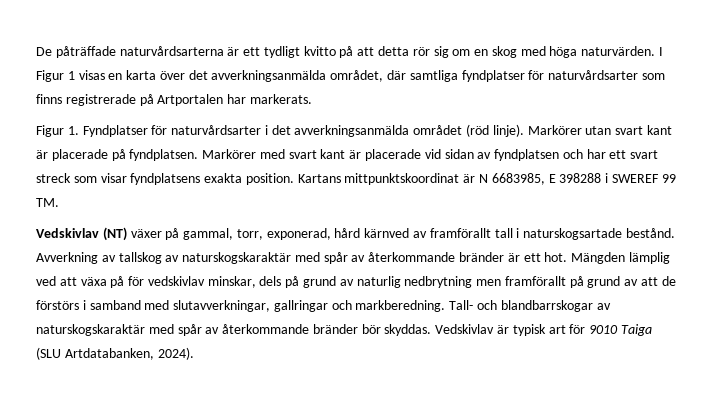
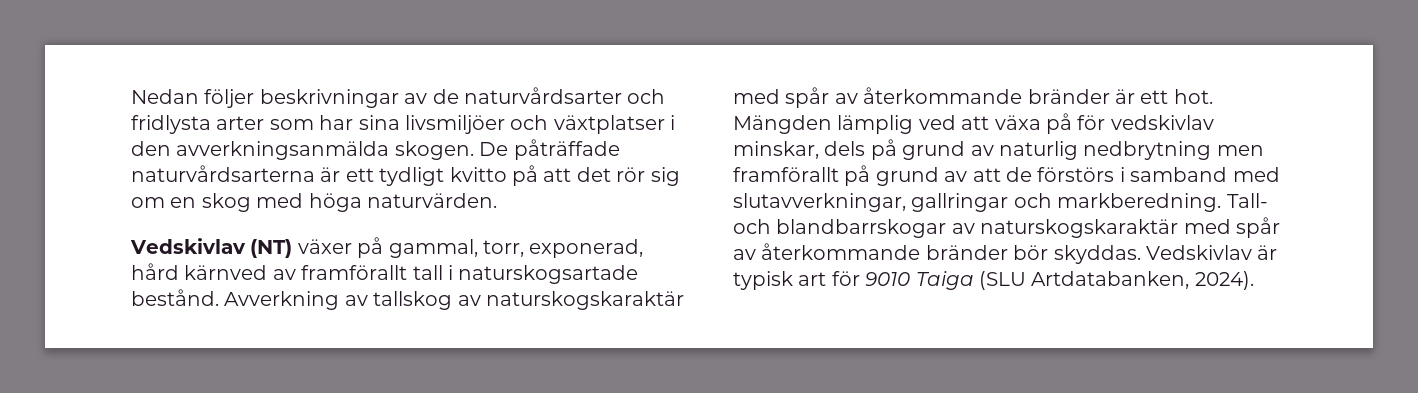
(36, 51) none -> [131,87,666,108] [131,115,676,134] [131,141,474,160] Nedan följer beskrivningar av de naturvårdsarter och fridlysta arter som har sina livsmiljöer och växtplatser i den avverkningsanmälda skogen.
[378,46,410,56] detta -> [576,167,611,182] det
[659,47,664,56] [36,70,665,82] [36,94,312,106] [36,124,672,137] [36,149,659,161] [36,173,676,185] [36,198,59,207] I Figur 1 visas en karta över det avverkningsanmälda området, där samtliga fyndplatser för naturvårdsarter som finns registrerade på Artportalen har markerats. // Figur 1. Fyndplatser för naturvårdsarter i det avverkningsanmälda området (röd linje). Markörer utan svart kant är placerade på fyndplatsen. Markörer med svart kant är placerade vid sidan av fyndplatsen och har ett svart streck som visar fyndplatsens exakta position. Kartans mittpunktskoordinat är N 6683985, E 398288 i SWEREF 99 TM. -> (497, 200) none

